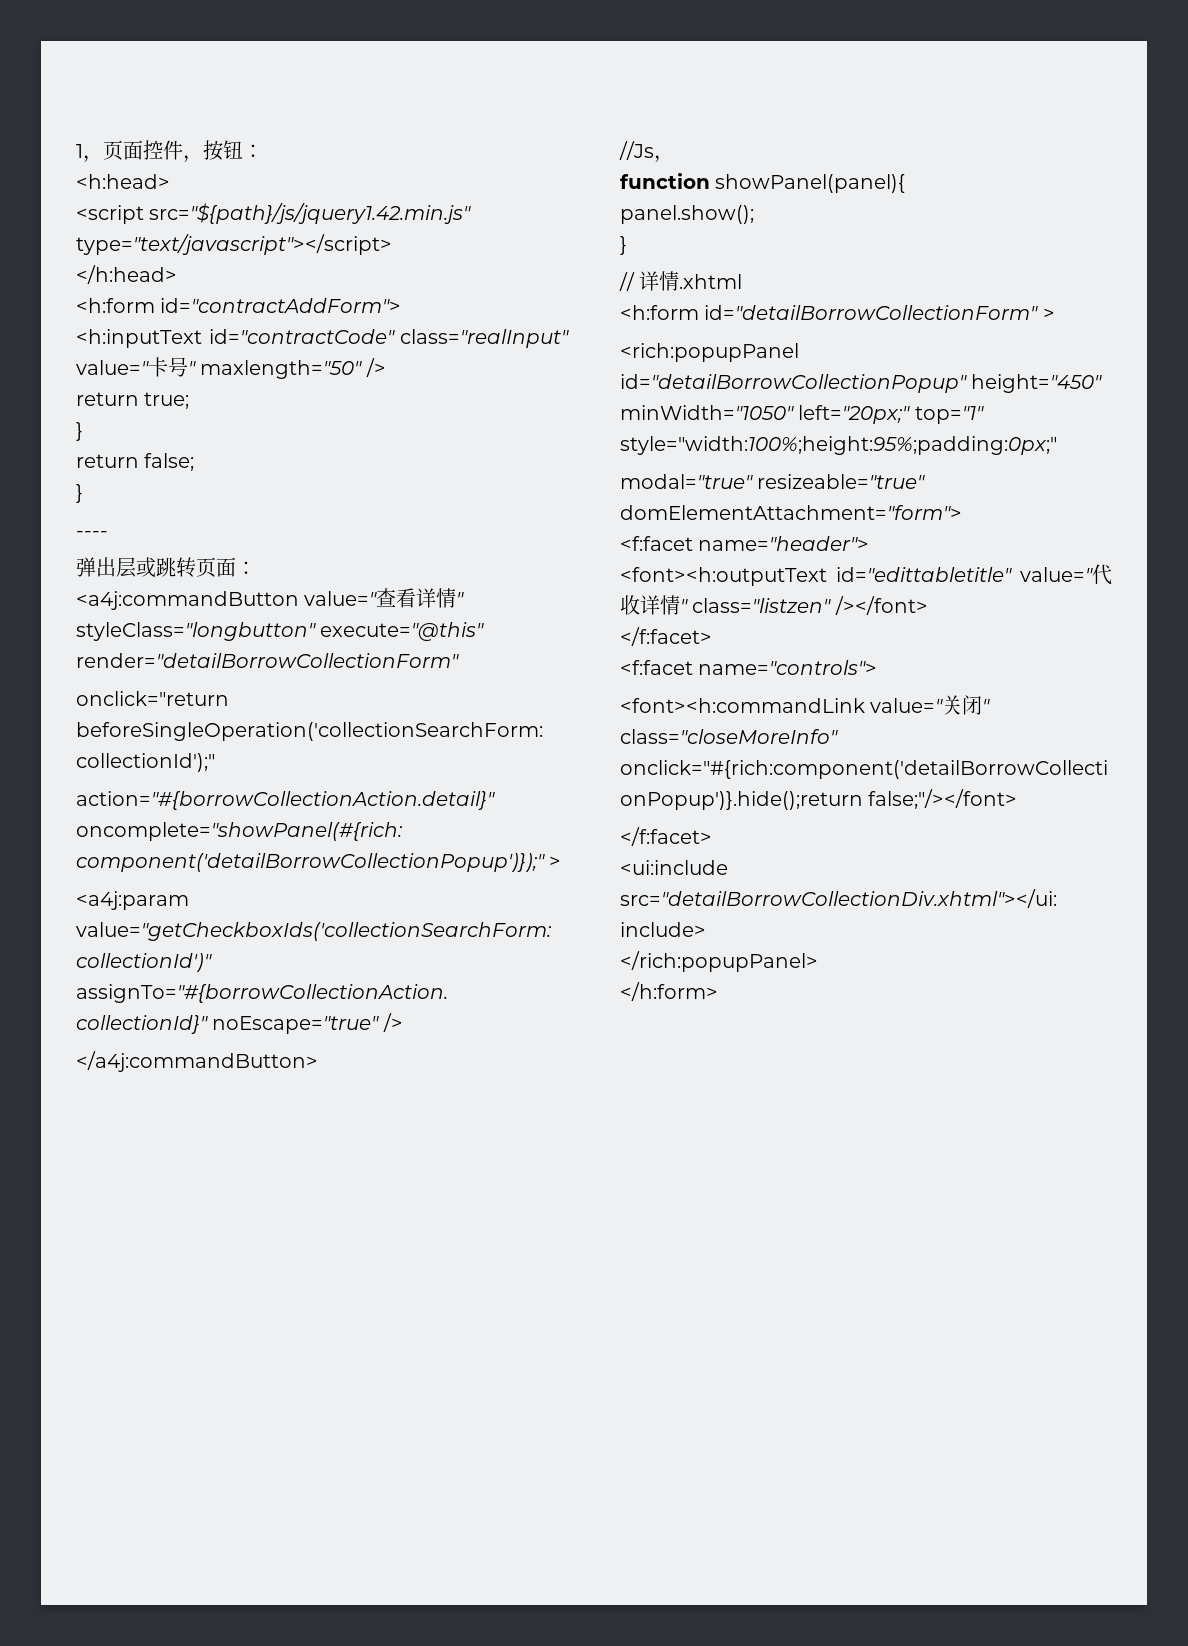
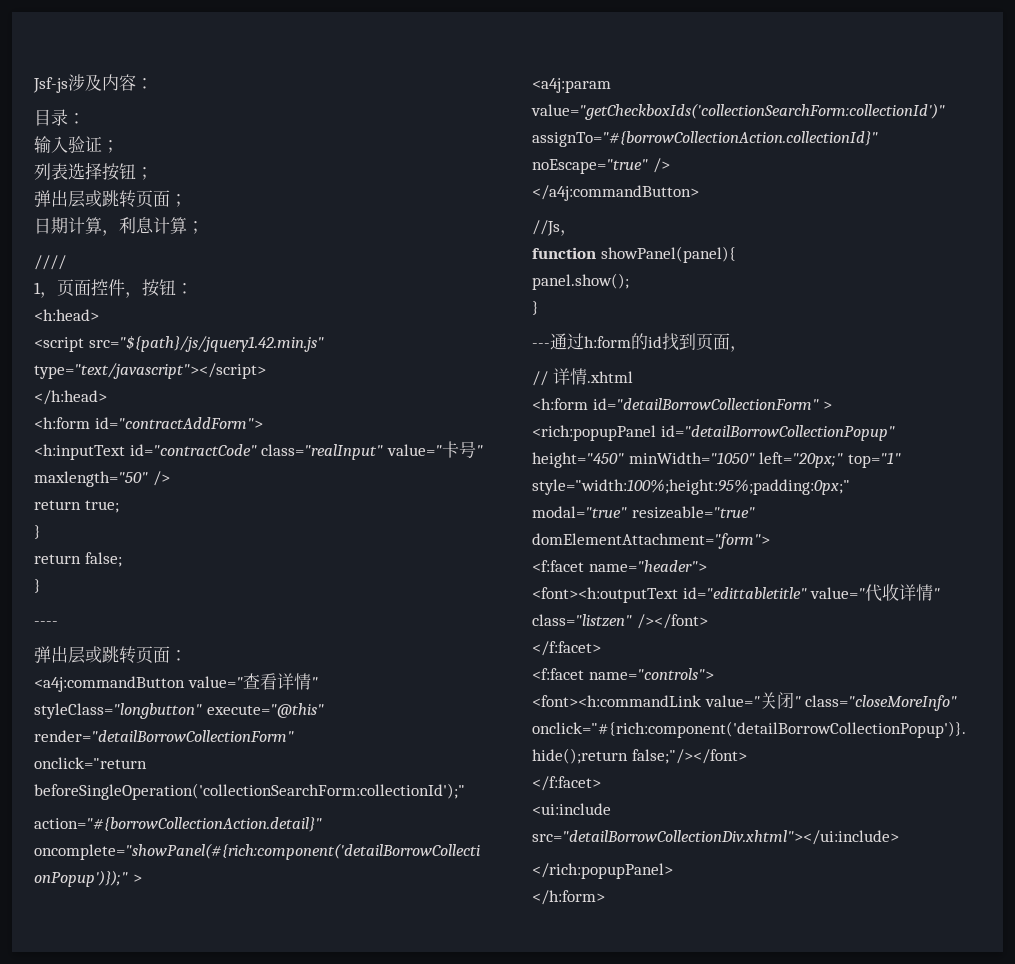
(76, 151) none -> [33,74,153,93] [34,109,85,126] [34,136,119,153] [34,162,153,181] [34,190,187,208] [34,217,204,236] [34,255,66,270] Jsf-js涉及内容： // 目录： // 输入验证； // 列表选择按钮； // 弹出层或跳转页面； // 日期计算，利息计算； // //// //
(627, 245) none -> [532,333,747,352] // ---通过h:form的id找到页面，

